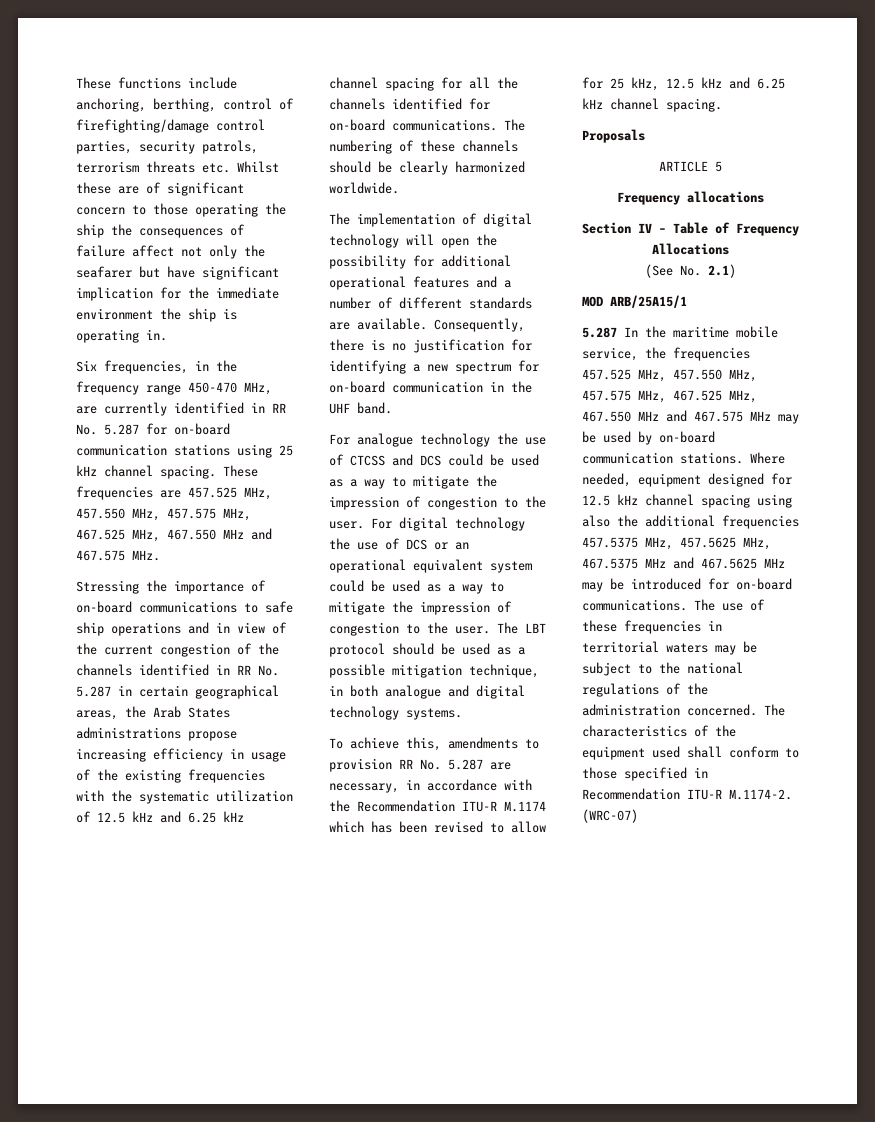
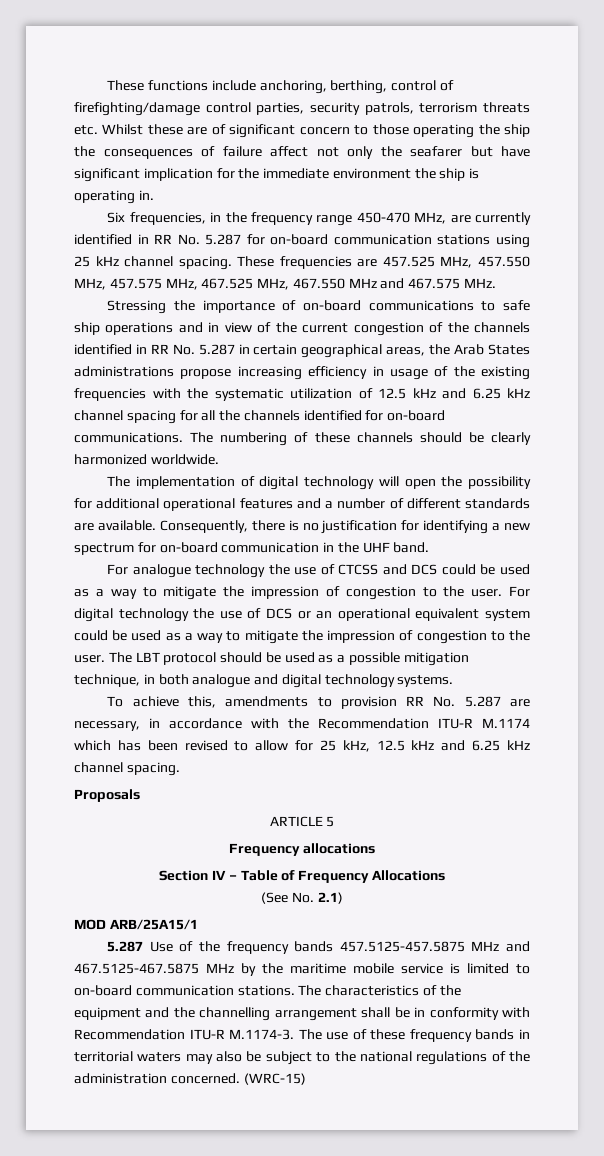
[624,326,778,338] [582,347,750,361] [582,369,757,382] [582,390,757,403] [582,410,799,424] [582,431,715,445] [582,452,785,464] [582,473,792,487] [582,494,792,508] [582,515,799,529] [582,537,771,550] [582,557,785,569] [582,578,792,592] [582,599,687,611] In the maritime mobile service, the frequencies 457.525 MHz, 457.550 MHz, 457.575 MHz, 467.525 MHz, 467.550 MHz and 467.575 MHz may be used by on-board communication stations. Where needed, equipment designed for 12.5 kHz channel spacing using also the additional frequencies 457.5375 MHz, 457.5625 MHz, 467.5375 MHz and 467.5625 MHz may be introduced for on-board communications. -> [149,941,530,954] [74,963,530,976] [74,985,461,996] [74,1007,530,1021] [74,1029,295,1040] Use of the frequency bands 457.5125-457.5875 MHz and 467.5125-467.5875 MHz by the maritime mobile service is limited to on-board communication stations. The characteristics of the equipment and the channelling arrangement shall be in conformity with Recommendation ITU-R M.1174-3.
[624,620,701,634] frequencies -> [409,1029,515,1042] frequency bands
(736, 650) none -> [216,1051,243,1062] also
[764,704,785,716] [582,725,736,737] [582,746,799,760] [582,767,708,781] [582,788,792,800] [582,809,638,823] The characteristics of the equipment used shall conform to those specified in Recommendation ITU-R M.1174-2. (WRC-07) -> [243,1073,306,1085] (WRC-15)

